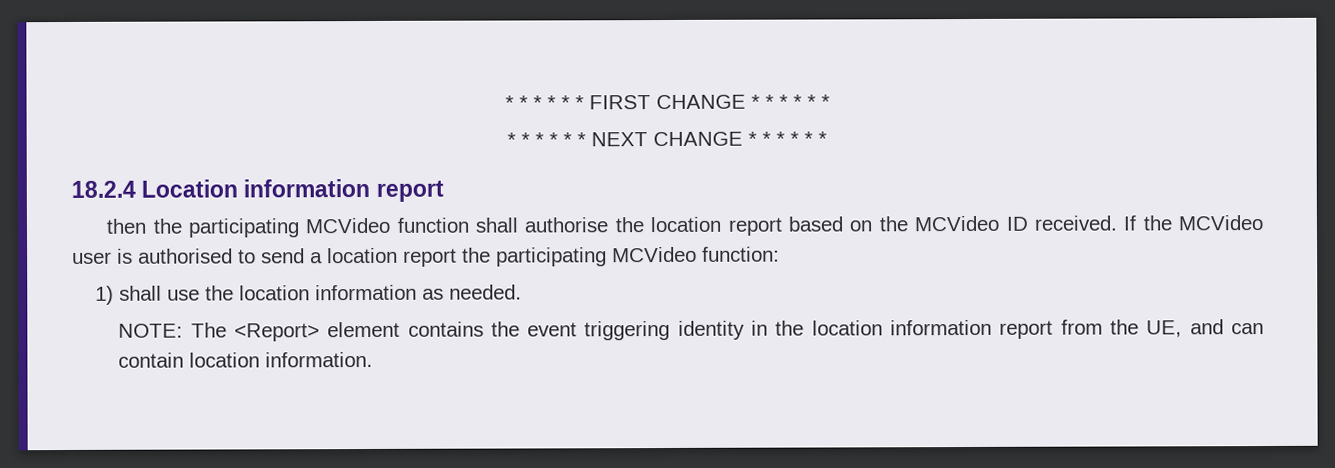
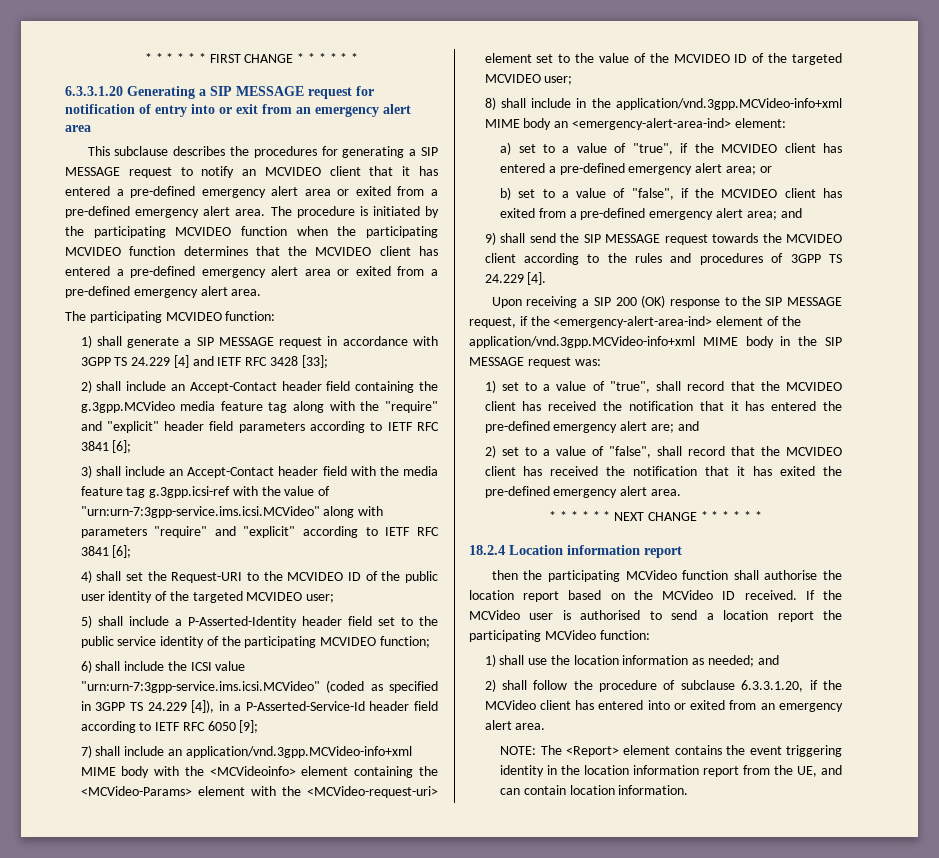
(830, 101) none -> [65,86,374,99] [65,104,411,117] [65,125,91,132] [87,146,438,158] [65,166,438,178] [65,186,438,198] [65,206,439,218] [65,226,438,238] [65,246,438,256] [65,266,438,278] [65,286,262,298] [65,311,276,323] [80,335,439,348] [80,355,328,368] [80,380,439,393] [80,401,439,413] [80,421,439,433] [80,440,132,453] [80,465,438,478] [80,486,331,498] [80,506,384,518] [80,526,440,538] [80,545,132,558] [80,570,438,583] [80,591,335,603] [80,615,439,628] [80,636,431,648] [80,660,246,673] [80,680,438,693] [80,700,438,713] [80,720,259,733] [80,745,412,758] [80,766,438,778] [80,786,438,798] [484,53,842,65] [484,74,573,85] [484,97,842,110] [484,118,786,130] [500,142,842,155] [500,163,772,175] [500,187,842,200] [500,208,802,220] [484,232,842,245] [484,253,842,265] [484,272,547,285] [491,295,842,308] [469,316,801,328] [469,336,842,348] [469,357,601,368] [484,380,842,393] [484,401,842,411] [484,421,699,433] [484,445,842,458] [484,466,842,476] [484,486,681,498] // 6.3.3.1.20 Generating a SIP MESSAGE request for notification of entry into or exit from an emergency alert area // This subclause describes the procedures for generating a SIP MESSAGE request to notify an MCVIDEO client that it has entered a pre-defined emergency alert area or exited from a pre-defined emergency alert area. The procedure is initiated by the participating MCVIDEO function when the participating MCVIDEO function determines that the MCVIDEO client has entered a pre-defined emergency alert area or exited from a pre-defined emergency alert area. // The participating MCVIDEO function: // 1) shall generate a SIP MESSAGE request in accordance with 3GPP TS 24.229 [4] and IETF RFC 3428 [33]; // 2) shall include an Accept-Contact header field containing the g.3gpp.MCVideo media feature tag along with the "require" and "explicit" header field parameters according to IETF RFC 3841 [6]; // 3) shall include an Accept-Contact header field with the media feature tag g.3gpp.icsi-ref with the value of "urn:urn-7:3gpp-service.ims.icsi.MCVideo" along with parameters "require" and "explicit" according to IETF RFC 3841 [6]; // 4) shall set the Request-URI to the MCVIDEO ID of the public user identity of the targeted MCVIDEO user; // 5) shall include a P-Asserted-Identity header field set to the public service identity of the participating MCVIDEO function; // 6) shall include the ICSI value "urn:urn-7:3gpp-service.ims.icsi.MCVideo" (coded as specified in 3GPP TS 24.229 [4]), in a P-Asserted-Service-Id header field according to IETF RFC 6050 [9]; // 7) shall include an application/vnd.3gpp.MCVideo-info+xml MIME body with the <MCVideoinfo> element containing the <MCVideo-Params> element with the <MCVideo-request-uri> element set to the value of the MCVIDEO ID of the targeted MCVIDEO user; // 8) shall include in the application/vnd.3gpp.MCVideo-info+xml MIME body an <emergency-alert-area-ind> element: // a) set to a value of "true", if the MCVIDEO client has entered a pre-defined emergency alert area; or // b) set to a value of "false", if the MCVIDEO client has exited from a pre-defined emergency alert area; and // 9) shall send the SIP MESSAGE request towards the MCVIDEO client according to the rules and procedures of 3GPP TS 24.229 [4]. // Upon receiving a SIP 200 (OK) response to the SIP MESSAGE request, if the <emergency-alert-area-ind> element of the application/vnd.3gpp.MCVideo-info+xml MIME body in the SIP MESSAGE request was: // 1) set to a value of "true", shall record that the MCVIDEO client has received the notification that it has entered the pre-defined emergency alert are; and // 2) set to a value of "false", shall record that the MCVIDEO client has received the notification that it has exited the pre-defined emergency alert area.
[449,284,523,300] needed. -> [708,655,779,667] [484,679,842,692] [484,700,843,712] [484,720,546,730] needed; and // 2) shall follow the procedure of subclause 6.3.3.1.20, if the MCVideo client has entered into or exited from an emergency alert area.

